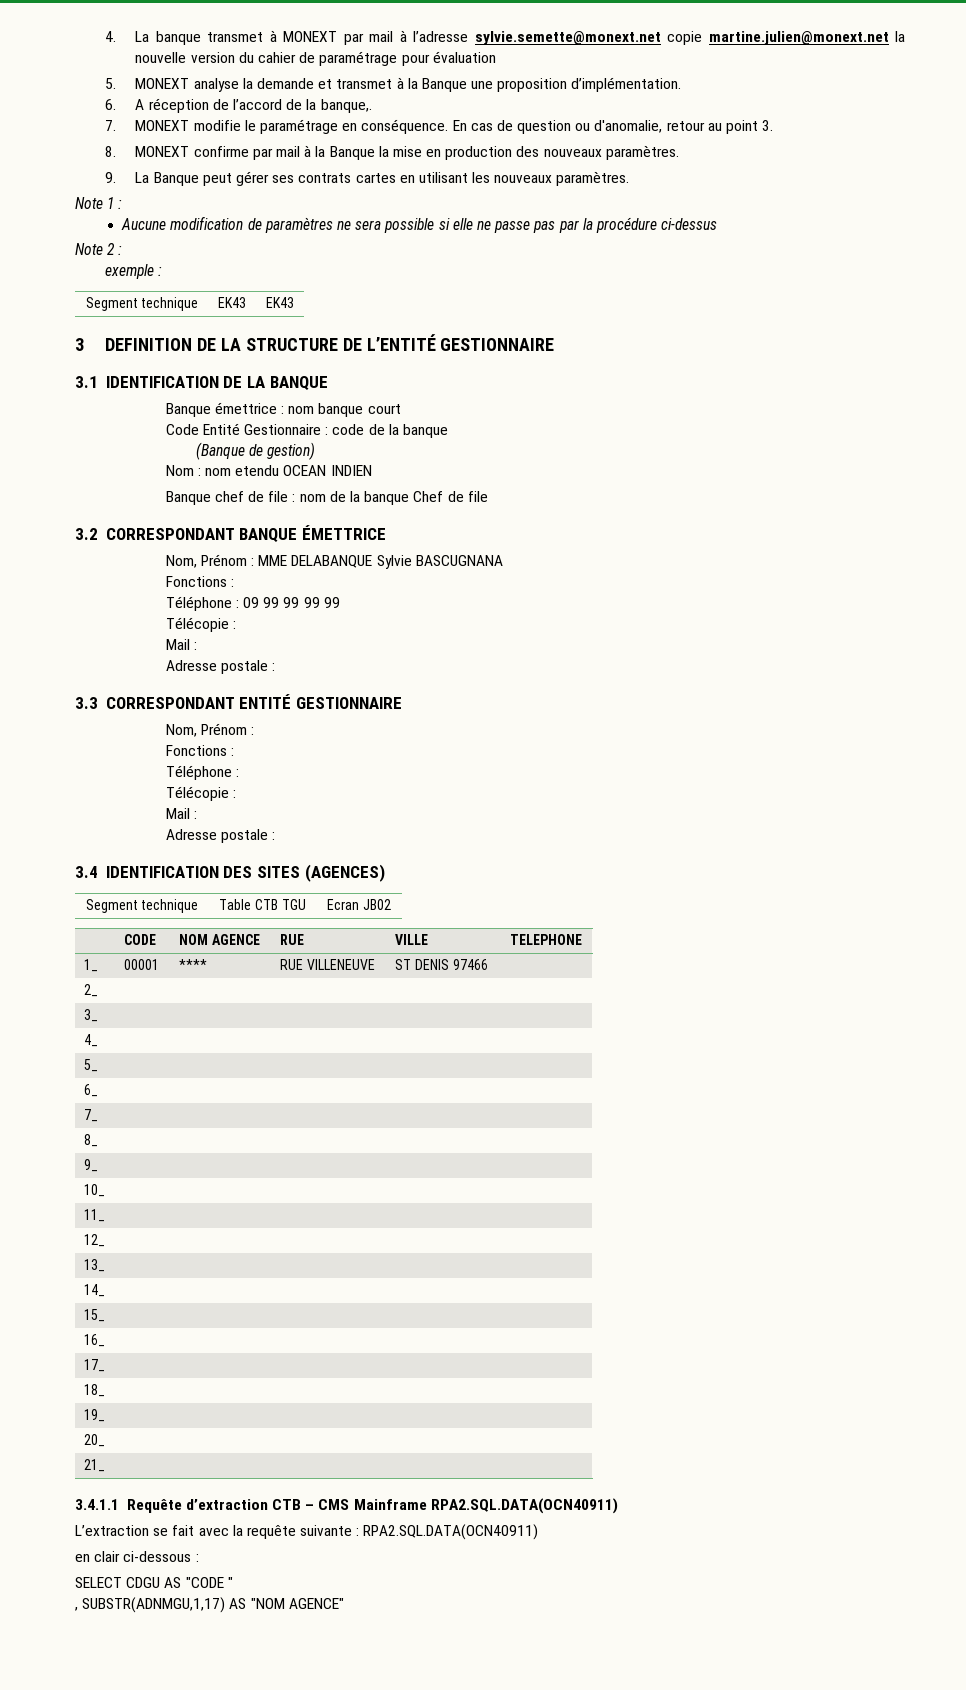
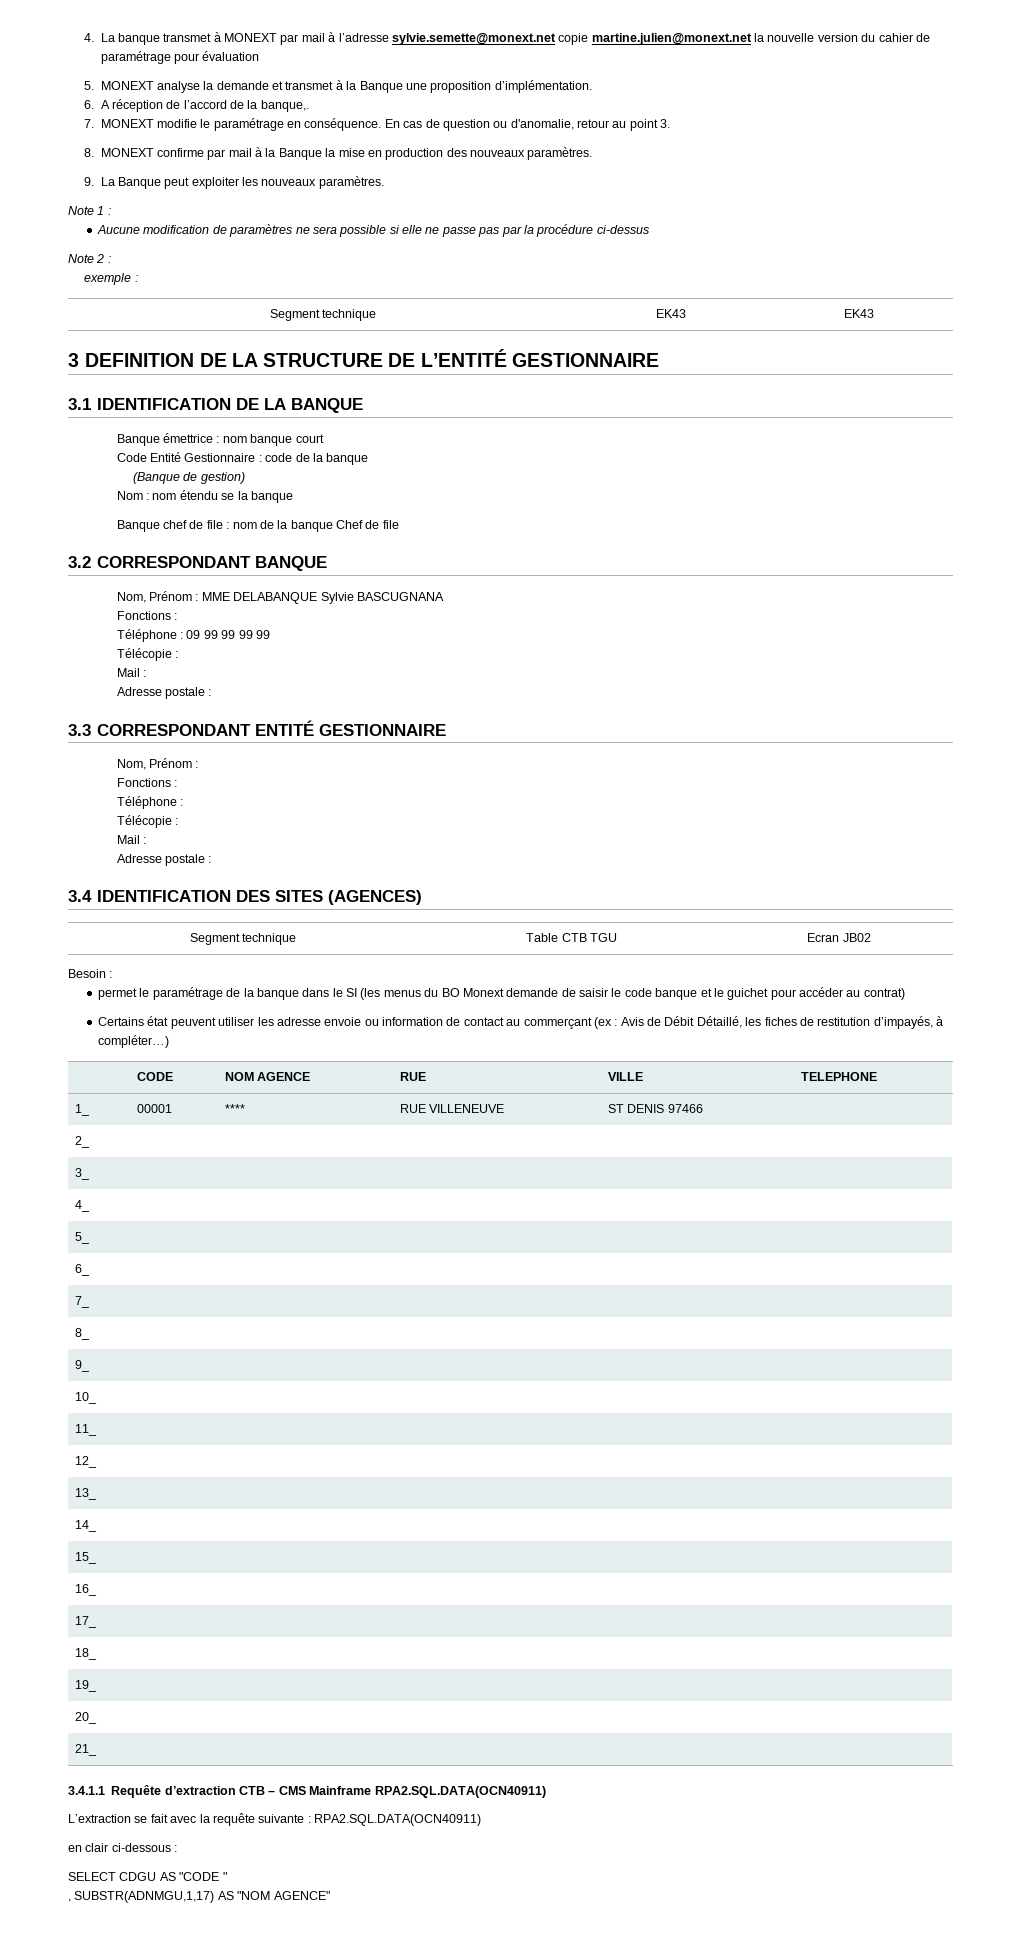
[236,171,468,186] gérer ses contrats cartes en utilisant -> [191,177,239,189] exploiter
[235,465,372,476] etendu OCEAN INDIEN -> [179,490,293,503] étendu se la banque
[301,525,386,540] ÉMETTRICE -> (328, 563) none
(391, 904) none -> [68,969,113,978] [97,987,905,1000] [97,1016,943,1029] [97,1035,169,1048] // Besoin : // permet le paramétrage de la banque dans le SI (les menus du BO Monext demande de saisir le code banque et le guichet pour accéder au contrat) // Certains état peuvent utiliser les adresse envoie ou information de contact au commerçant (ex : Avis de Débit Détaillé, les fiches de restitution d’impayés, à compléter…)

